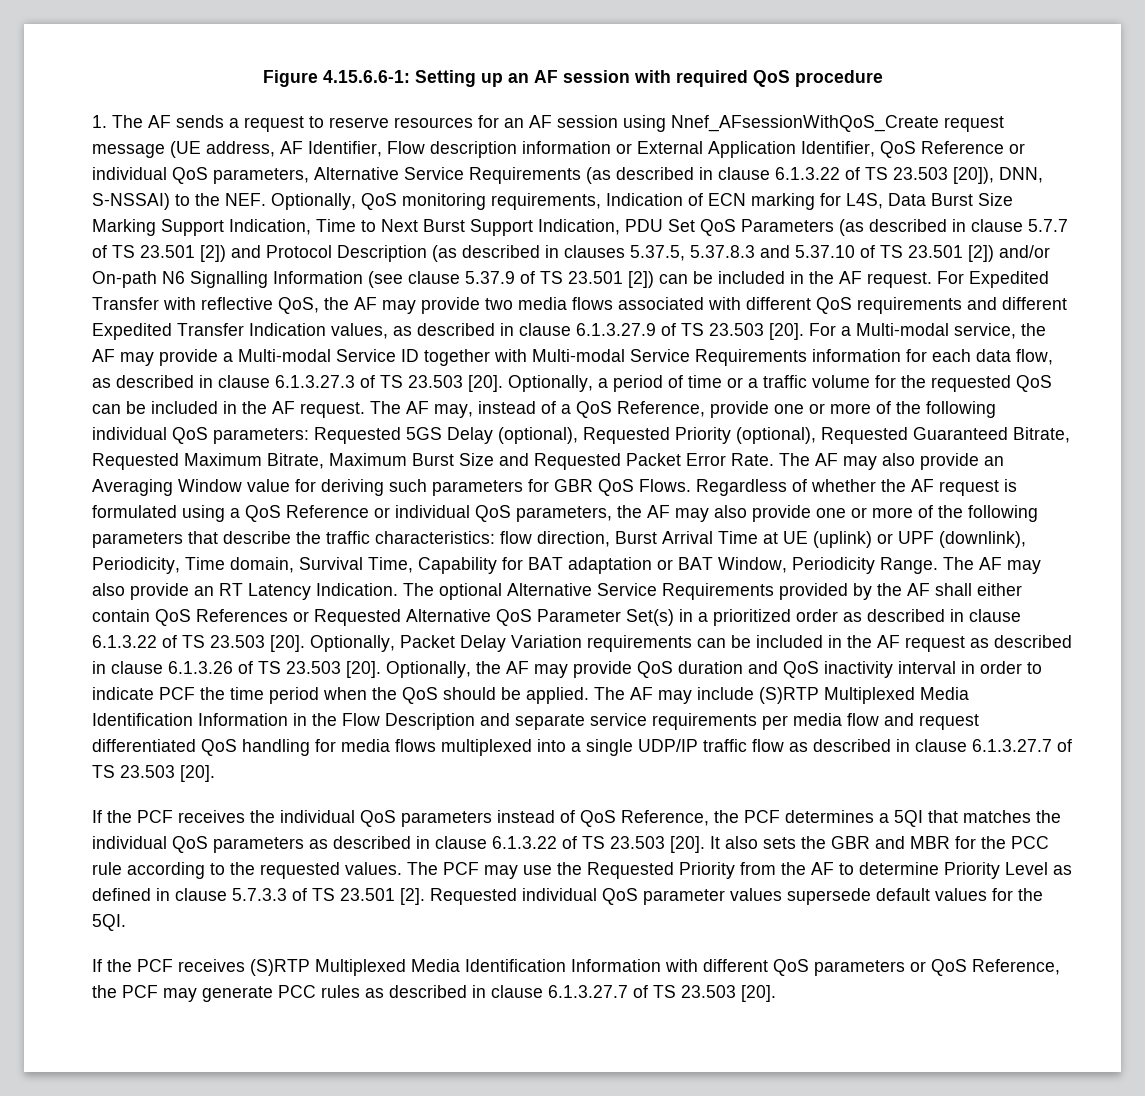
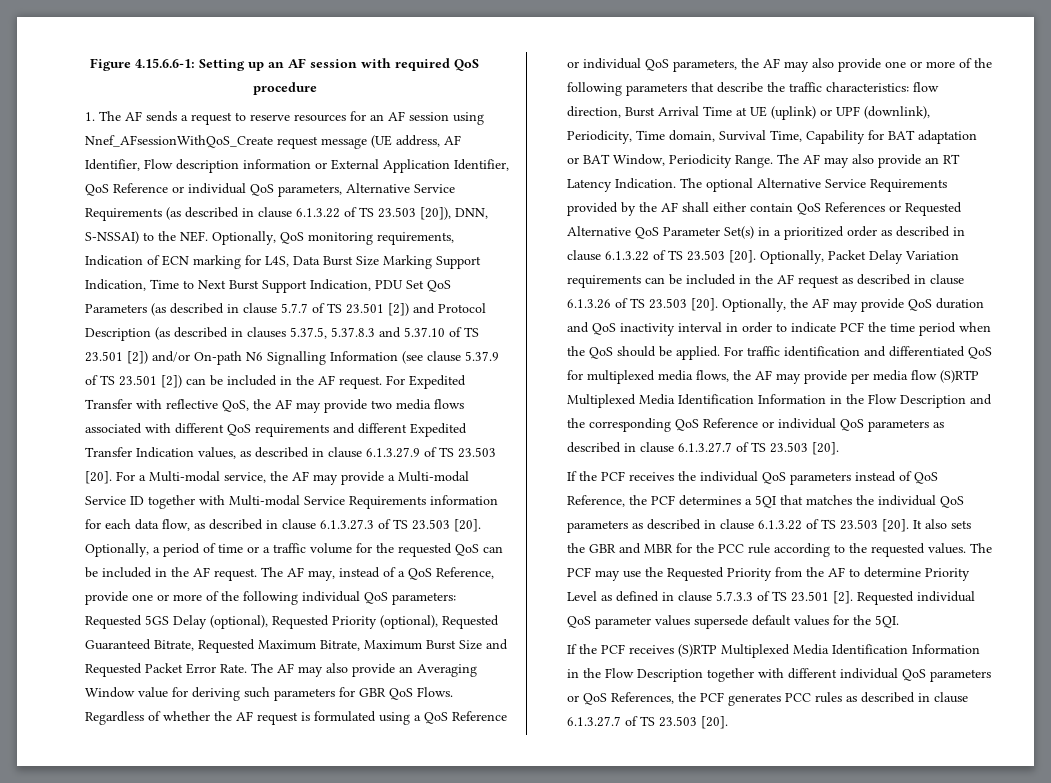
[594,687,755,704] The AF may include -> [723,346,992,359] [566,370,937,384] For traffic identification and differentiated QoS for multiplexed media flows, the AF may provide per media flow
[515,713,980,730] [92,739,785,756] separate service requirements per media flow and request differentiated QoS handling for media flows multiplexed into a single UDP/IP traffic flow -> [566,418,929,432] the corresponding QoS Reference or individual QoS parameters
[665,959,769,972] with different -> [566,668,898,682] in the Flow Description together with different individual
[972,959,1061,975] [92,985,274,1002] Reference, the PCF may generate -> [610,692,781,706] References, the PCF generates

